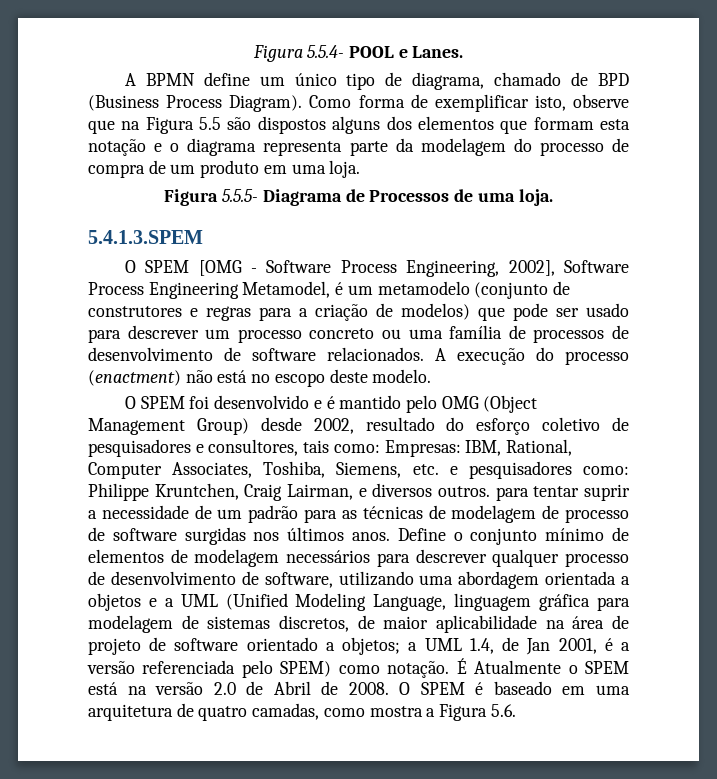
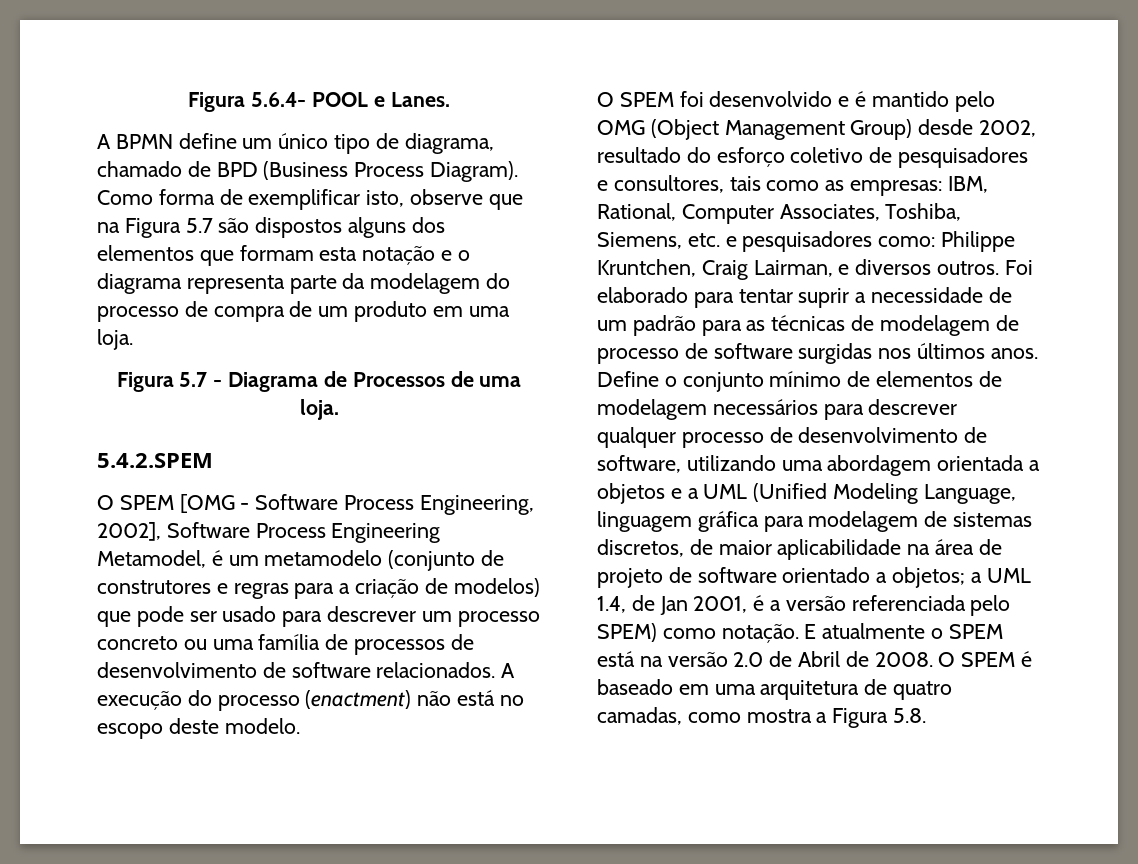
[252,45,345,62] Figura 5.5.4- -> [188,92,307,112] Figura 5.6.4-
[199,117,222,130] 5.5 -> [185,218,213,233] 5.7
[222,189,259,202] 5.5.5- -> [179,372,223,387] 5.7 -
[88,230,203,244] 5.4.1.3.SPEM -> [97,453,213,468] 5.4.2.SPEM
[333,440,461,457] como: Empresas: -> [766,180,943,196] como as empresas:
(491, 491) none -> [1004,260,1033,275] [597,287,688,303] Foi elaborado
[456,658,562,674] É Atualmente -> [804,623,926,639] E atualmente
[490,704,516,717] 5.6. -> [893,708,927,723] 5.8.

